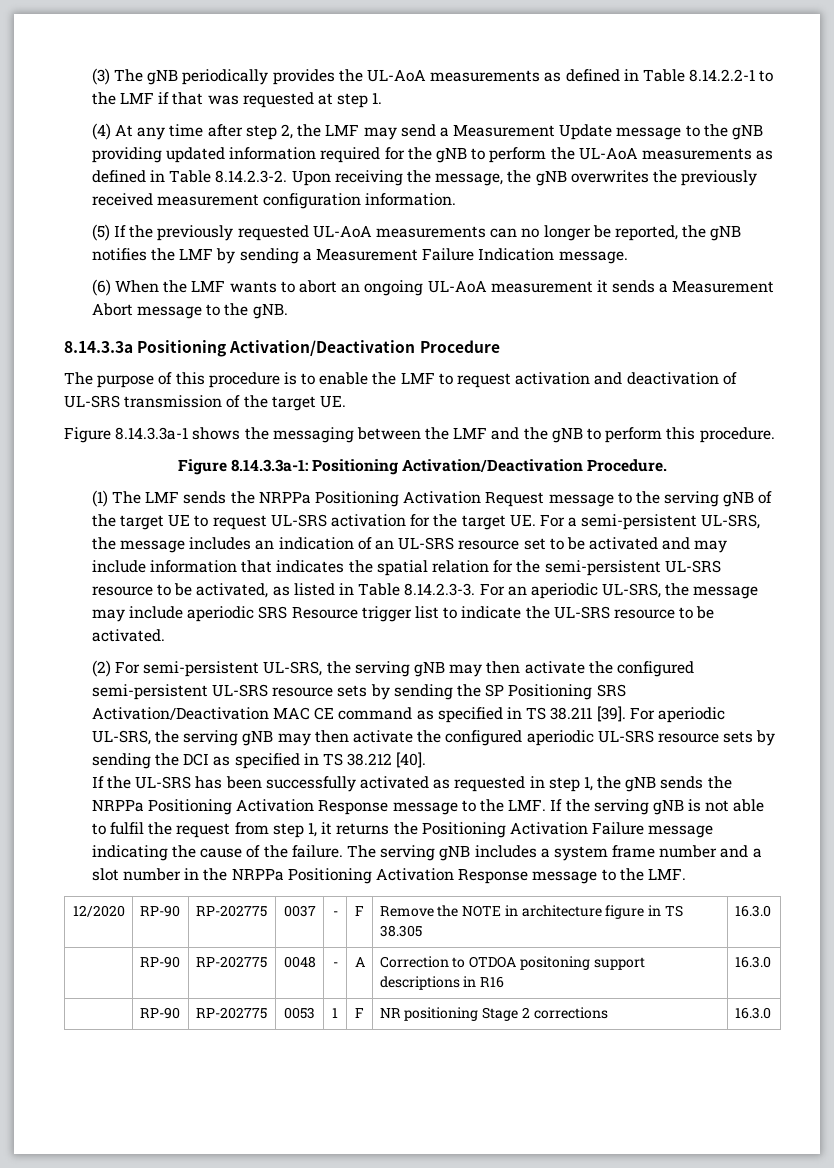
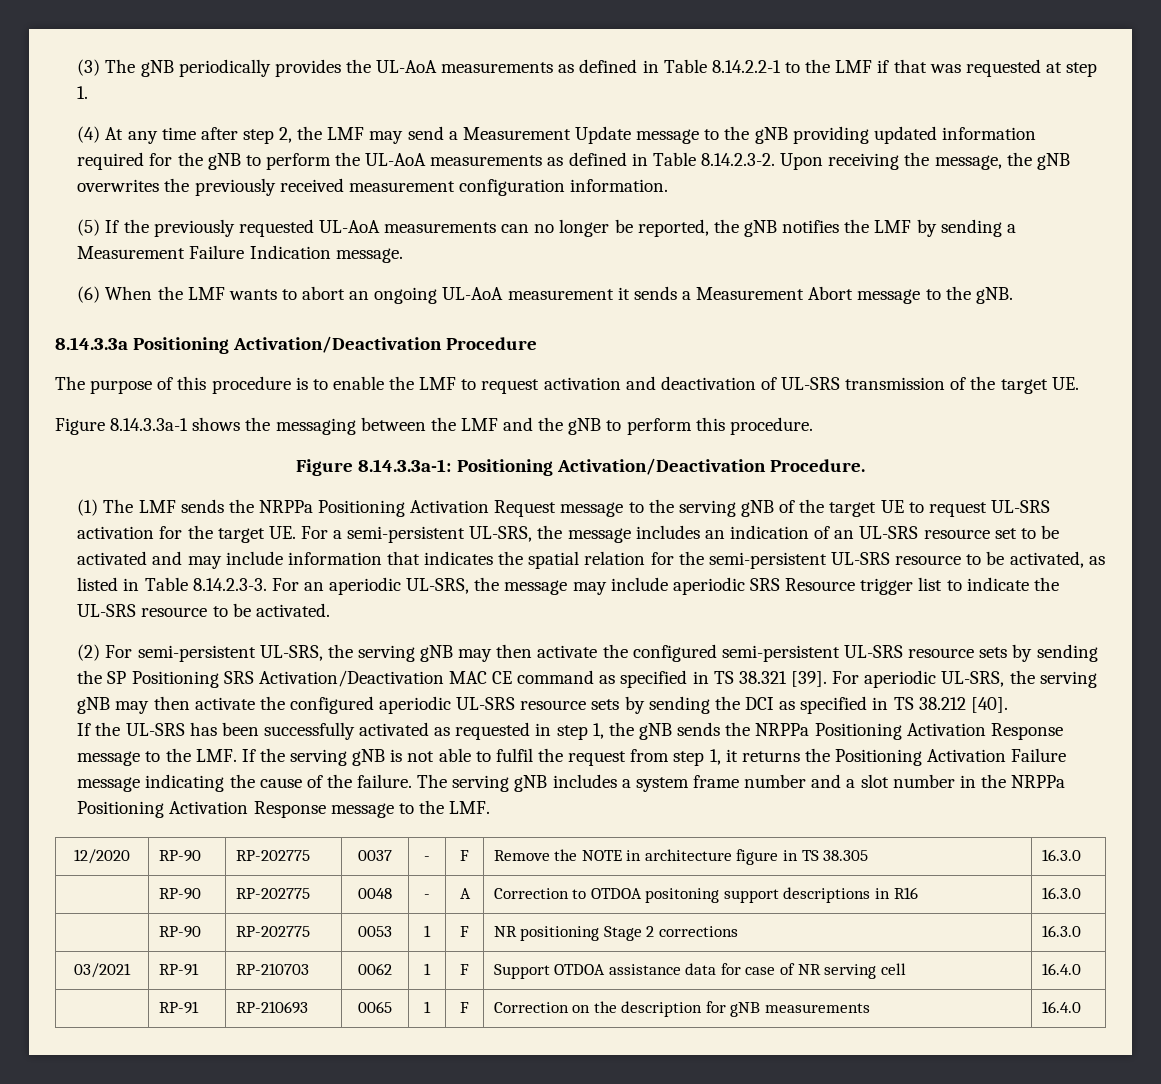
[550,707,593,720] 38.211 -> [738,671,787,684] 38.321
(771, 1013) none -> [74,963,131,978] [158,963,199,976] [235,963,309,975] [358,963,392,975] [424,963,431,975] [460,964,469,975] [493,963,906,979] [1041,963,1081,975] [158,1001,199,1014] [235,1001,308,1014] [358,1001,392,1013] [424,1001,431,1013] [460,1002,469,1013] [493,1001,871,1017] [1041,1001,1081,1013] // 03/2021 | RP-91 | RP-210703 | 0062 | 1 | F | Support OTDOA assistance data for case of NR serving cell | 16.4.0 // | RP-91 | RP-210693 | 0065 | 1 | F | Correction on the description for gNB measurements | 16.4.0

